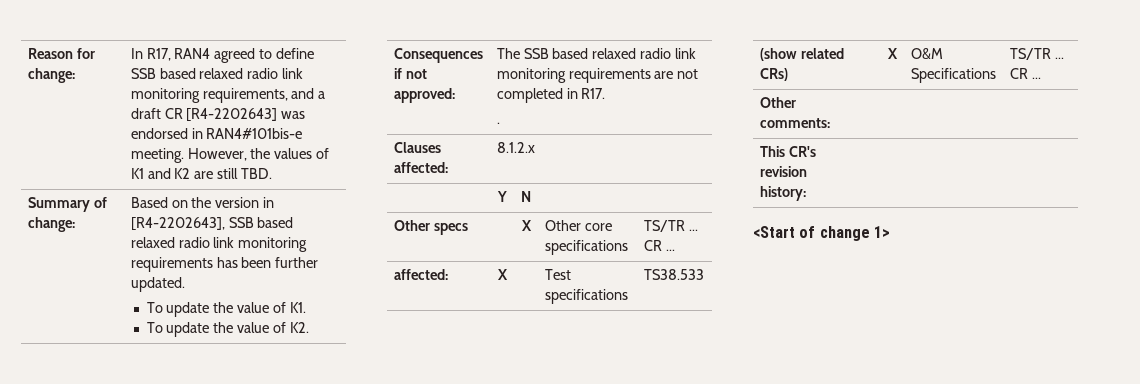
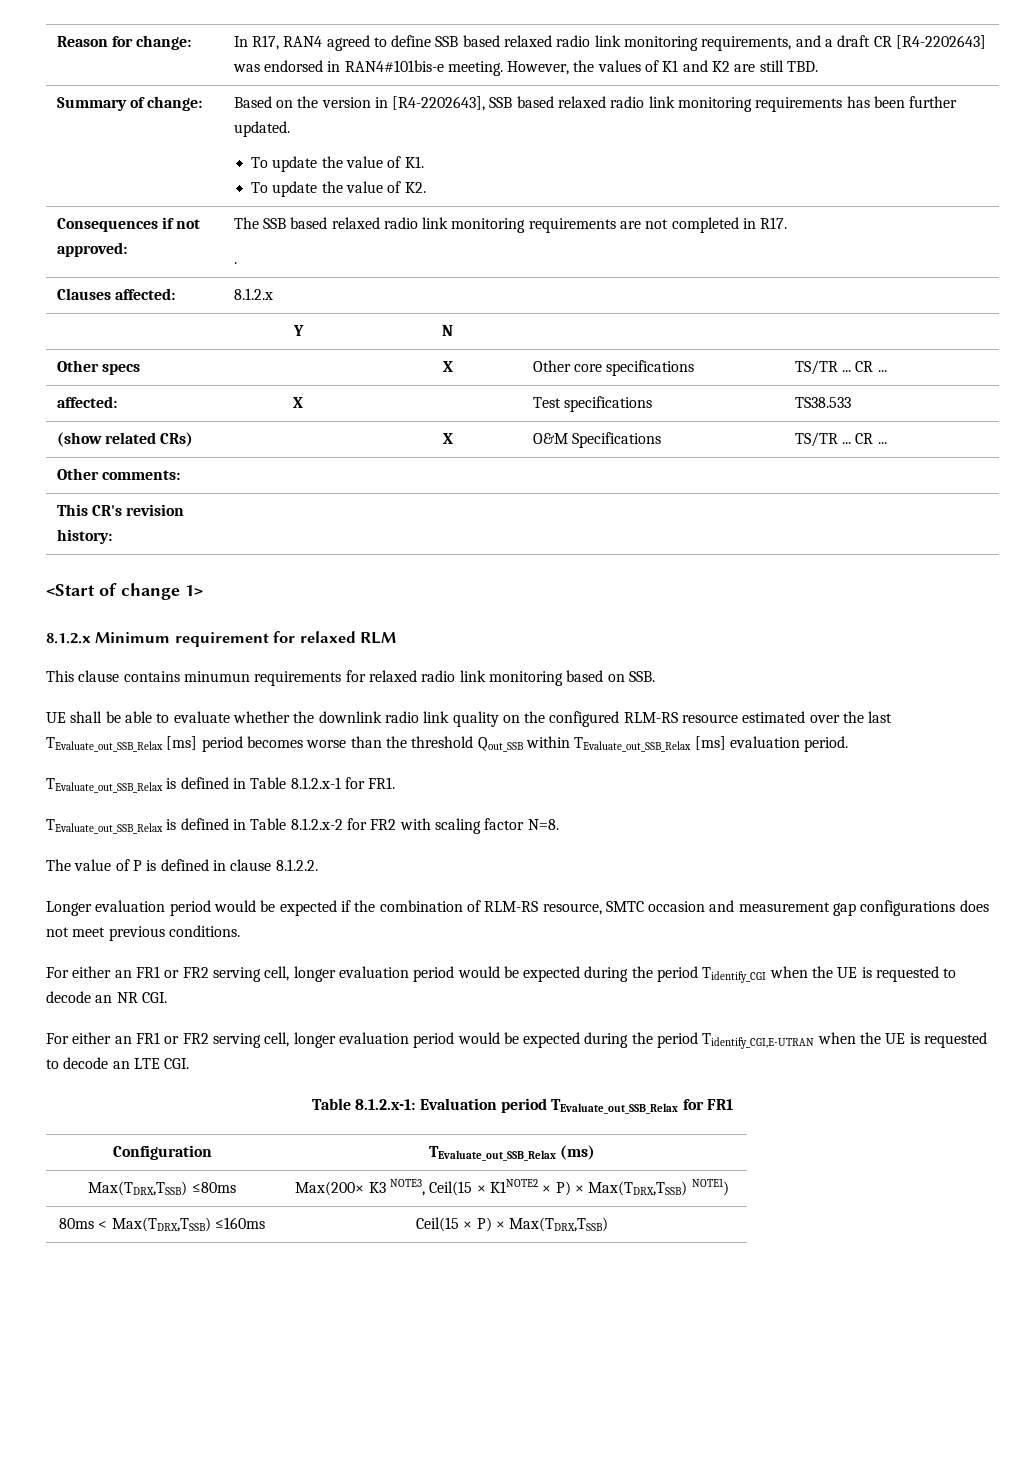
(890, 232) none -> [46,631,397,647] [46,670,655,686] [46,711,893,727] [46,736,849,752] [46,777,396,793] [46,818,559,834] [46,859,318,871] [46,900,989,916] [46,925,240,941] [46,966,957,983] [46,991,167,1003] [46,1032,988,1049] [46,1057,190,1069] [312,1098,733,1114] [112,1145,212,1160] [428,1145,596,1161] [88,1181,236,1196] [295,1178,729,1196] [59,1217,265,1232] [415,1217,609,1232] // 8.1.2.x Minimum requirement for relaxed RLM // This clause contains minumun requirements for relaxed radio link monitoring based on SSB. // UE shall be able to evaluate whether the downlink radio link quality on the configured RLM-RS resource estimated over the last TEvaluate_out_SSB_Relax [ms] period becomes worse than the threshold Qout_SSB within TEvaluate_out_SSB_Relax [ms] evaluation period. // TEvaluate_out_SSB_Relax is defined in Table 8.1.2.x-1 for FR1. // TEvaluate_out_SSB_Relax is defined in Table 8.1.2.x-2 for FR2 with scaling factor N=8. // The value of P is defined in clause 8.1.2.2. // Longer evaluation period would be expected if the combination of RLM-RS resource, SMTC occasion and measurement gap configurations does not meet previous conditions. // For either an FR1 or FR2 serving cell, longer evaluation period would be expected during the period Tidentify_CGI when the UE is requested to decode an NR CGI. // For either an FR1 or FR2 serving cell, longer evaluation period would be expected during the period Tidentify_CGI,E-UTRAN when the UE is requested to decode an LTE CGI. // Table 8.1.2.x-1: Evaluation period TEvaluate_out_SSB_Relax for FR1 // Configuration | TEvaluate_out_SSB_Relax (ms) // Max(TDRX,TSSB) ≤80ms | Max(200× K3 NOTE3, Ceil(15 × K1NOTE2 × P) × Max(TDRX,TSSB) NOTE1) // 80ms < Max(TDRX,TSSB) ≤160ms | Ceil(15 × P) × Max(TDRX,TSSB)

